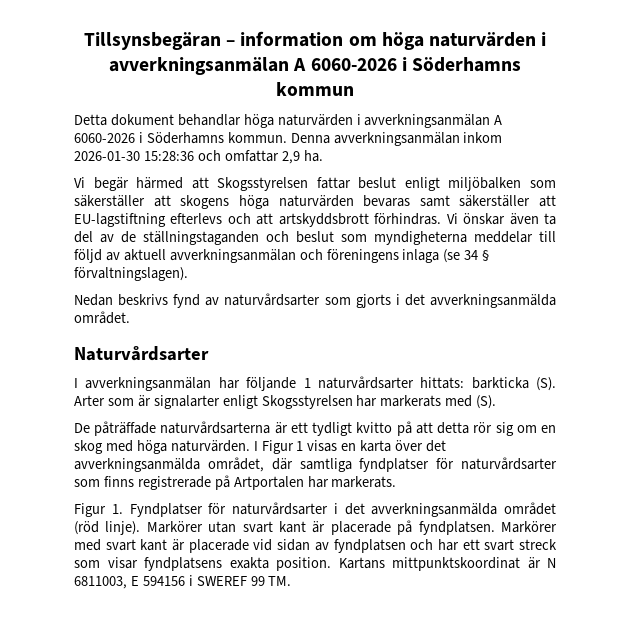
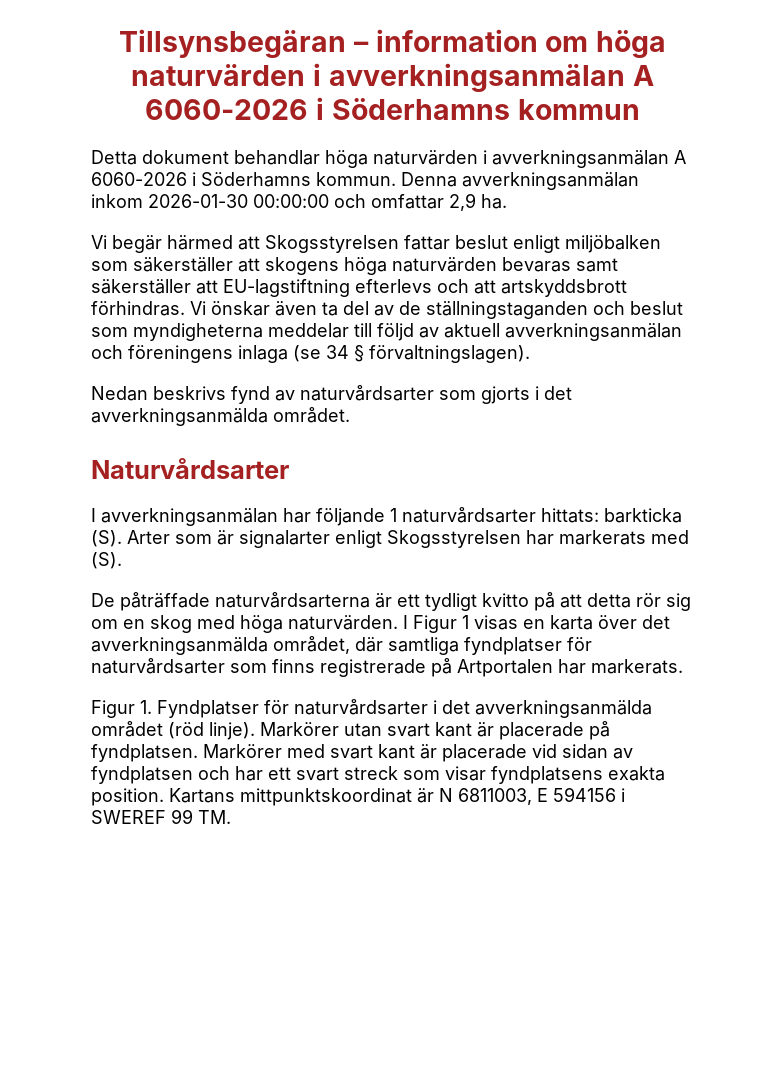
[143,151,194,161] 15:28:36 -> [253,194,329,208] 00:00:00

